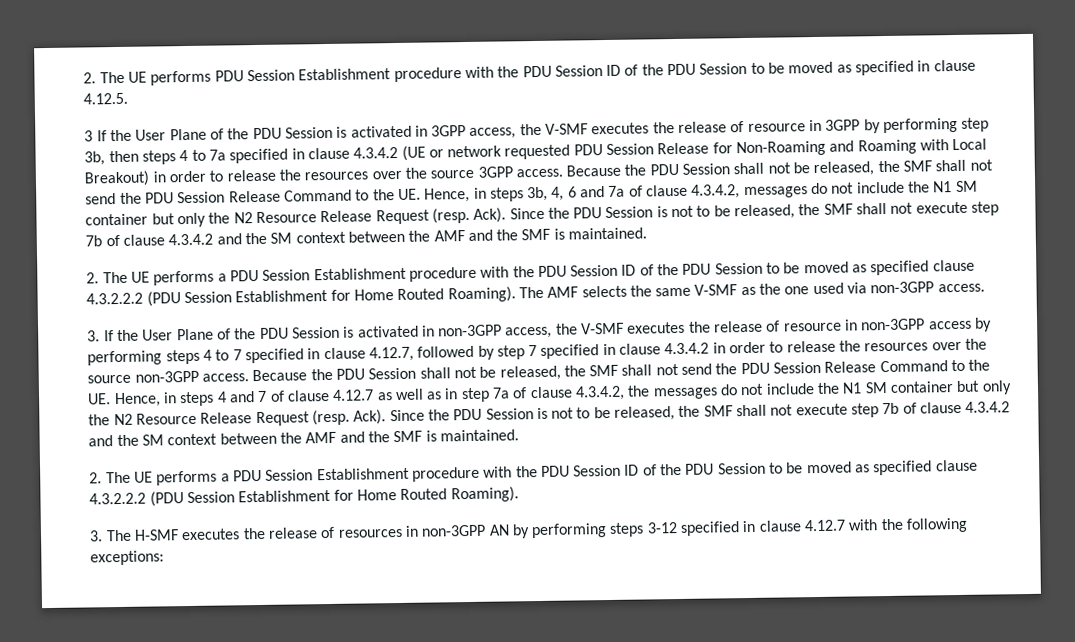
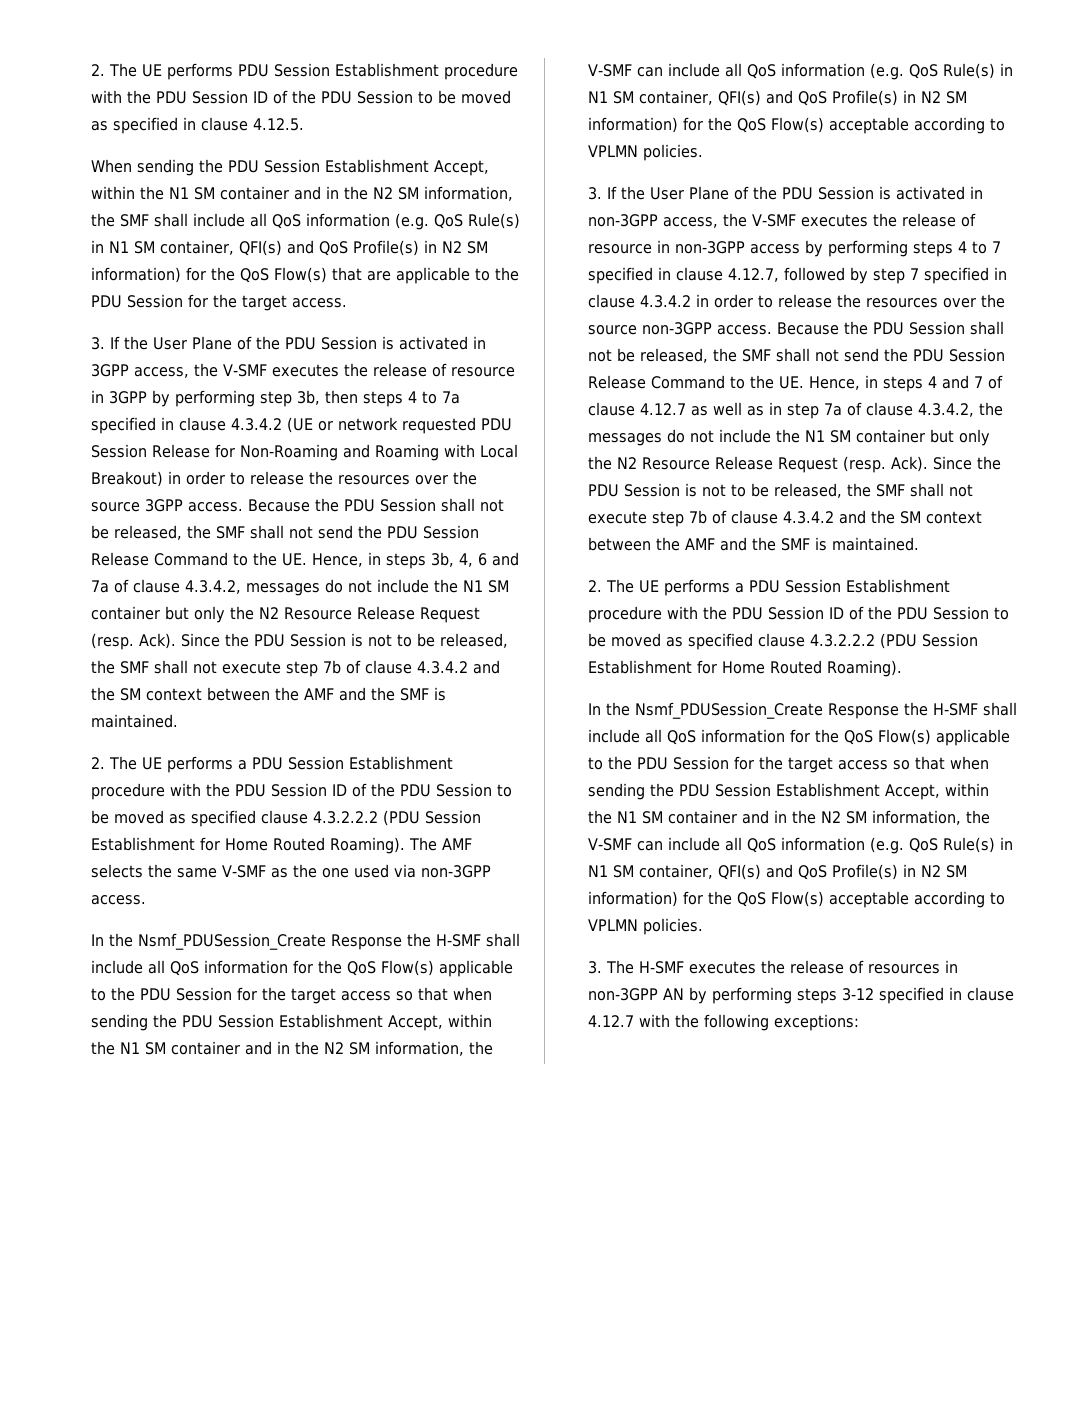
[84,130,94,142] 3 -> [90,159,489,176] [90,186,513,201] [90,213,520,230] [90,240,488,256] [90,267,519,284] [90,294,347,311] [90,337,105,350] When sending the PDU Session Establishment Accept, within the N1 SM container and in the N2 SM information, the SMF shall include all QoS information (e.g. QoS Rule(s) in N1 SM container, QFI(s) and QoS Profile(s) in N2 SM information) for the QoS Flow(s) that are applicable to the PDU Session for the target access. // 3.
(985, 288) none -> [90,933,520,950] [90,960,513,977] [90,987,492,1004] [90,1014,492,1031] [90,1041,493,1056] [587,63,1013,80] [587,90,967,106] [587,117,1005,134] [587,144,703,161] // In the Nsmf_PDUSession_Create Response the H-SMF shall include all QoS information for the QoS Flow(s) applicable to the PDU Session for the target access so that when sending the PDU Session Establishment Accept, within the N1 SM container and in the N2 SM information, the V-SMF can include all QoS information (e.g. QoS Rule(s) in N1 SM container, QFI(s) and QoS Profile(s) in N2 SM information) for the QoS Flow(s) acceptable according to VPLMN policies.
(519, 494) none -> [587,702,1017,719] [587,729,1010,746] [587,756,989,773] [587,783,989,800] [587,810,990,825] [587,837,1013,854] [587,864,967,880] [587,891,1005,908] [587,918,703,935] // In the Nsmf_PDUSession_Create Response the H-SMF shall include all QoS information for the QoS Flow(s) applicable to the PDU Session for the target access so that when sending the PDU Session Establishment Accept, within the N1 SM container and in the N2 SM information, the V-SMF can include all QoS information (e.g. QoS Rule(s) in N1 SM container, QFI(s) and QoS Profile(s) in N2 SM information) for the QoS Flow(s) acceptable according to VPLMN policies.

